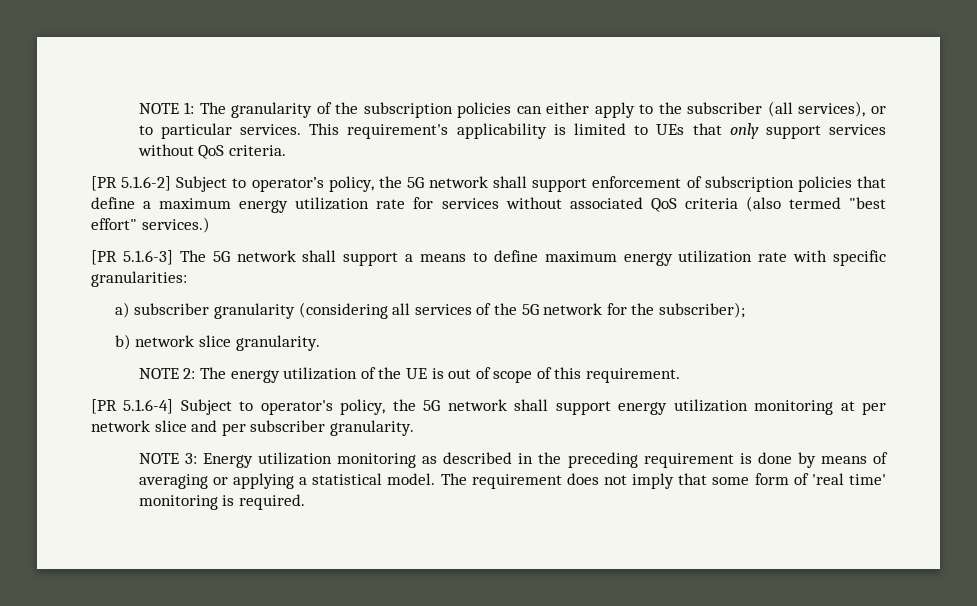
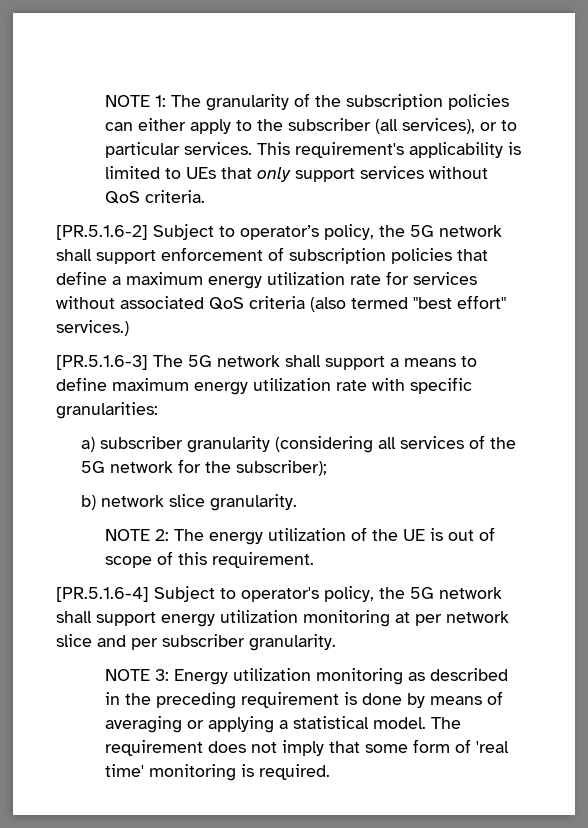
[91,176,172,191] [PR 5.1.6-2] -> [56,225,148,240] [PR.5.1.6-2]
[91,250,173,265] [PR 5.1.6-3] -> [56,355,148,370] [PR.5.1.6-3]
[91,399,174,414] [PR 5.1.6-4] -> [56,587,149,602] [PR.5.1.6-4]

